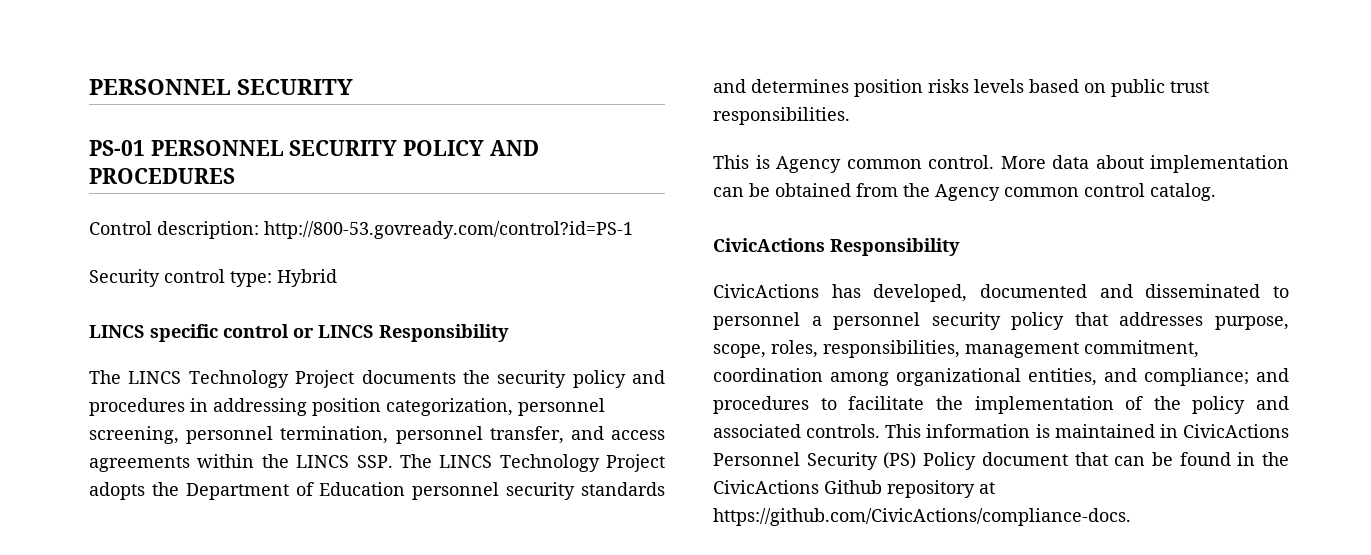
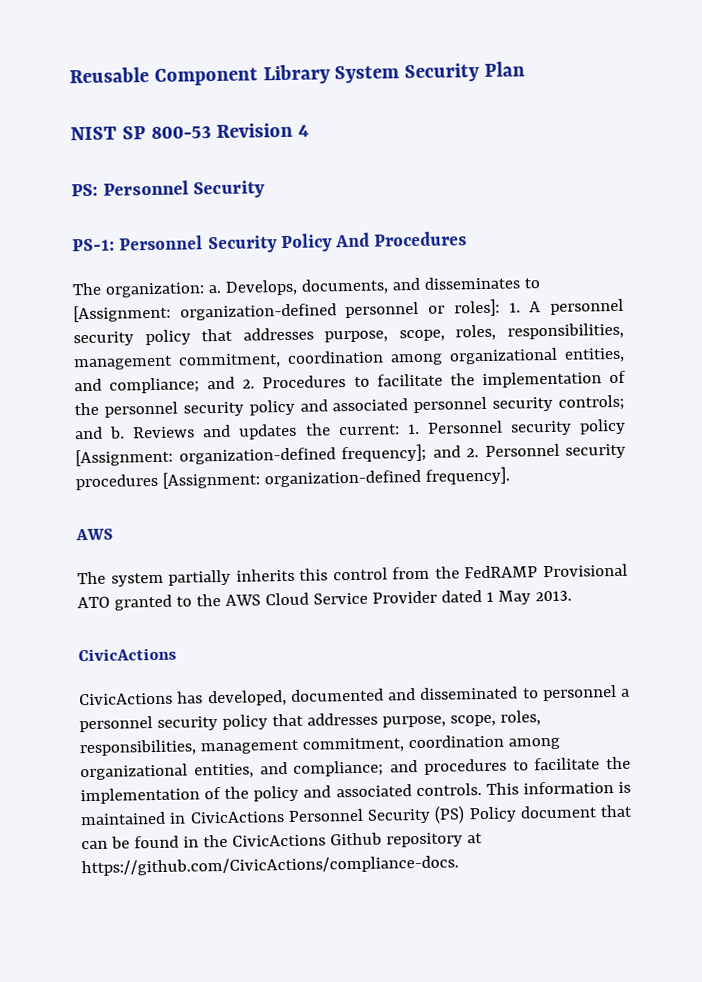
[89,79,354,95] [89,140,539,156] [89,168,235,184] [89,221,633,239] [89,269,337,287] [89,324,509,342] [89,370,665,388] [89,398,605,416] [89,426,666,444] [89,454,665,472] [89,482,665,500] [713,79,1209,97] [713,107,850,125] [713,155,1289,173] [713,183,1216,201] [713,238,960,256] PERSONNEL SECURITY // PS-01 PERSONNEL SECURITY POLICY AND PROCEDURES // Control description: http://800-53.govready.com/control?id=PS-1 // Security control type: Hybrid // LINCS specific control or LINCS Responsibility // The LINCS Technology Project documents the security policy and procedures in addressing position categorization, personnel screening, personnel termination, personnel transfer, and access agreements within the LINCS SSP. The LINCS Technology Project adopts the Department of Education personnel security standards and determines position risks levels based on public trust responsibilities. // This is Agency common control. More data about implementation can be obtained from the Agency common control catalog. // CivicActions Responsibility -> [69,61,526,86] [70,122,310,141] [71,180,266,199] [72,231,468,254] [72,276,540,298] [73,298,624,323] [73,322,624,347] [73,347,625,371] [74,370,626,394] [74,394,625,418] [74,418,626,440] [75,443,626,467] [75,466,510,491] [75,528,113,541] [77,563,628,587] [77,590,572,611] [78,647,177,662] Reusable Component Library System Security Plan // NIST SP 800-53 Revision 4 // PS: Personnel Security // PS-1: Personnel Security Policy And Procedures // The organization: a. Develops, documents, and disseminates to [Assignment: organization-defined personnel or roles]: 1. A personnel security policy that addresses purpose, scope, roles, responsibilities, management commitment, coordination among organizational entities, and compliance; and 2. Procedures to facilitate the implementation of the personnel security policy and associated personnel security controls; and b. Reviews and updates the current: 1. Personnel security policy [Assignment: organization-defined frequency]; and 2. Personnel security procedures [Assignment: organization-defined frequency]. // AWS // The system partially inherits this control from the FedRAMP Provisional ATO granted to the AWS Cloud Service Provider dated 1 May 2013. // CivicActions

